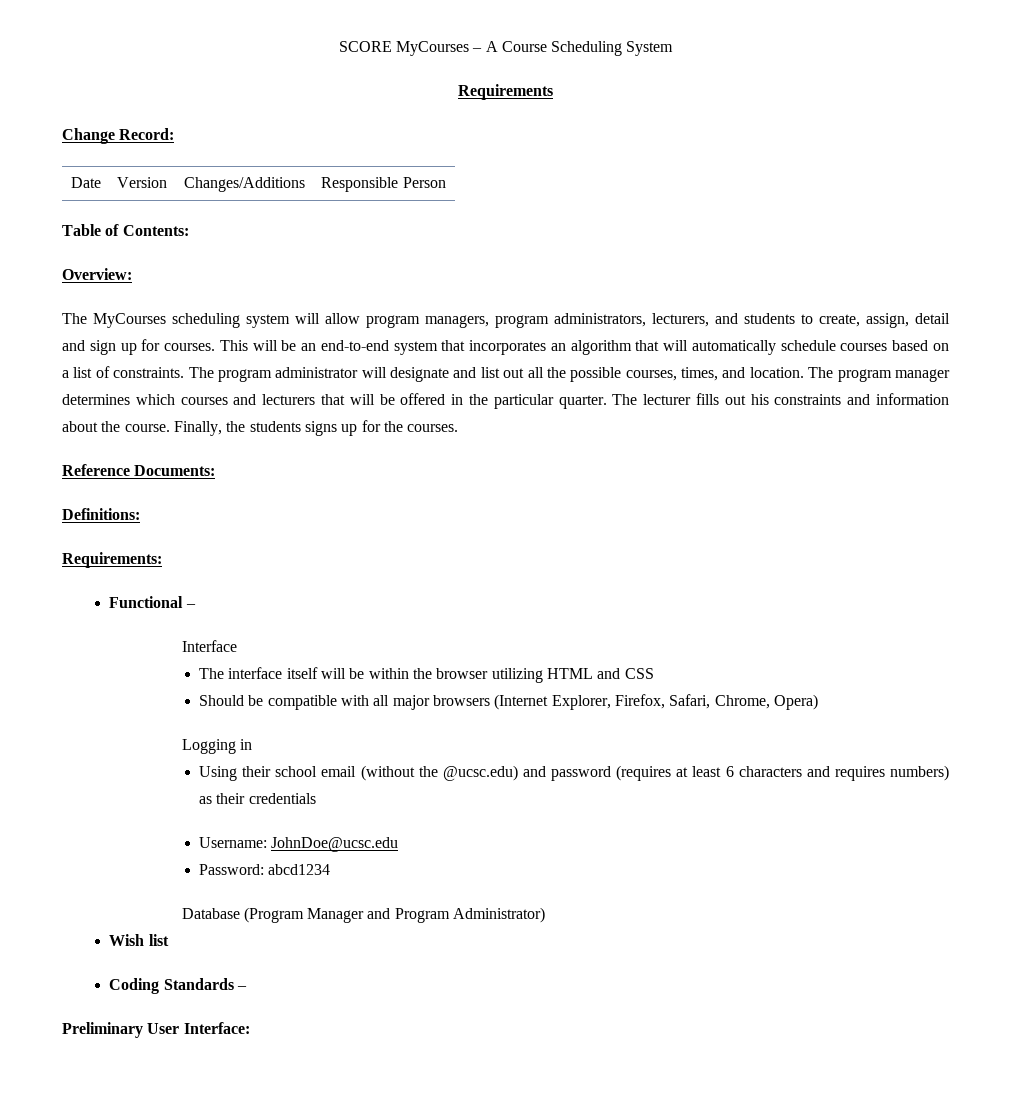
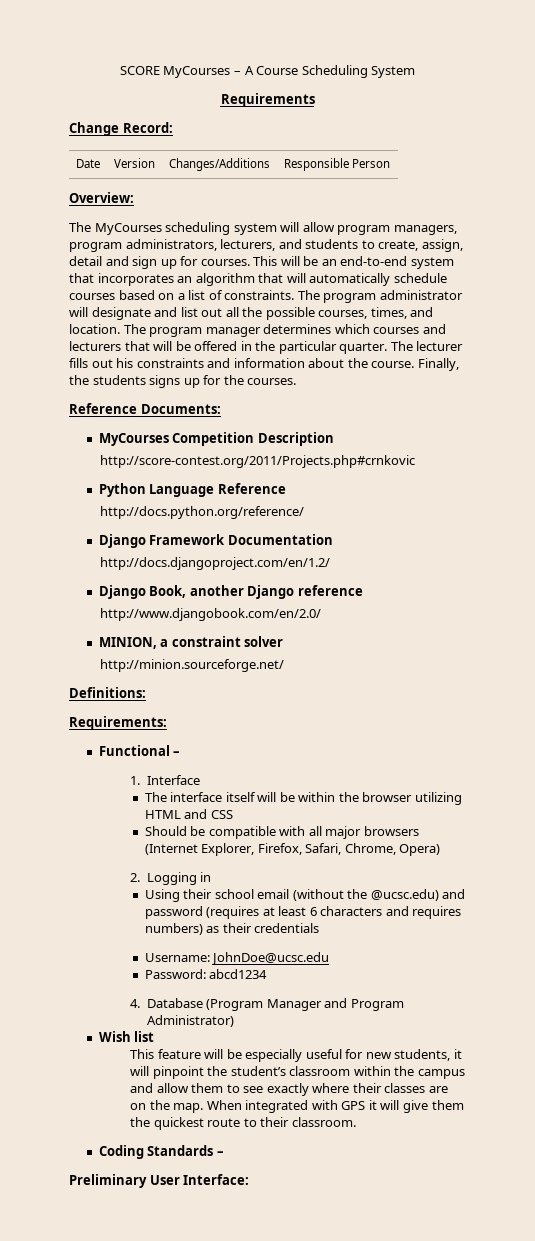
[62,224,189,236] // Table of Contents: -> (391, 163) none
(216, 470) none -> [98,432,334,446] [99,455,415,468] [98,483,286,497] [99,506,304,519] [98,534,333,548] [99,557,330,570] [98,585,363,599] [99,608,321,621] [98,636,284,649] [99,659,284,672] // MyCourses Competition Description // http://score-contest.org/2011/Projects.php#crnkovic // Python Language Reference // http://docs.python.org/reference/ // Django Framework Documentation // http://docs.djangoproject.com/en/1.2/ // Django Book, another Django reference // http://www.djangobook.com/en/2.0/ // MINION, a constraint solver // http://minion.sourceforge.net/
(196, 606) none -> [130,776,141,785] 1.
(818, 702) none -> [130,873,141,882] 2.
(331, 869) none -> [130,999,141,1008] 4.
(169, 940) none -> [130,1049,462,1062] [130,1066,465,1079] [130,1083,448,1096] [130,1100,464,1113] [130,1117,356,1130] // This feature will be especially useful for new students, it will pinpoint the student’s classroom within the campus and allow them to see exactly where their classes are on the map. When integrated with GPS it will give them the quickest route to their classroom.

